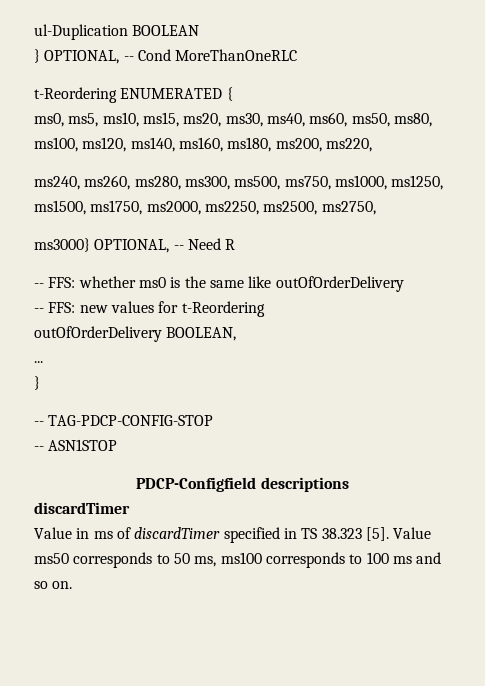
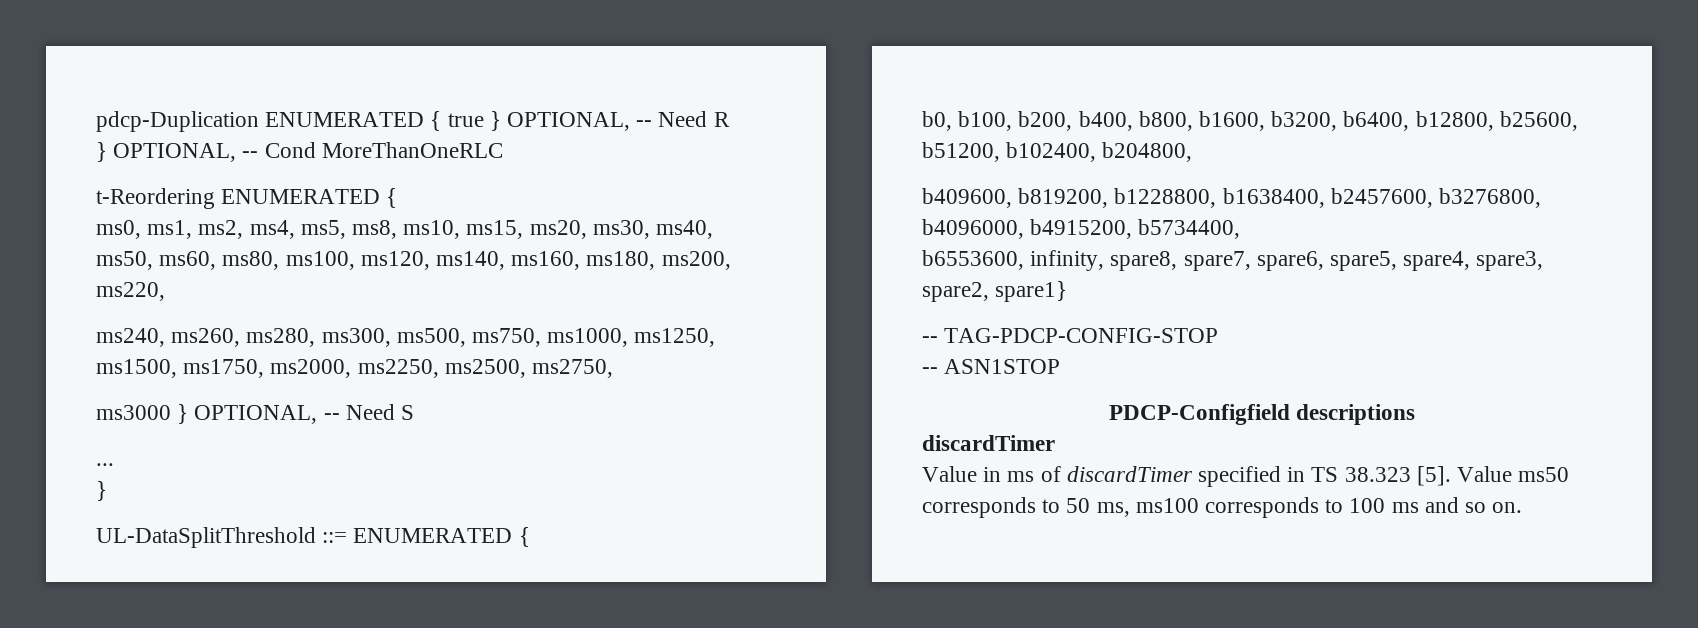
[34,24,200,40] ul-Duplication BOOLEAN -> [96,111,730,132] pdcp-Duplication ENUMERATED { true } OPTIONAL, -- Need R
[68,113,99,127] ms5, -> [147,220,398,239] ms1, ms2, ms4, ms5, ms8,
[309,112,390,127] ms60, ms50, -> [96,251,217,270] ms50, ms60,
[34,238,236,253] [34,276,404,292] [34,301,265,317] [34,326,237,342] [34,361,43,363] [34,376,40,390] ms3000} OPTIONAL, -- Need R // -- FFS: whether ms0 is the same like outOfOrderDelivery // -- FFS: new values for t-Reordering // outOfOrderDelivery BOOLEAN, // ... // } -> [96,404,415,424] [96,463,114,466] [96,481,107,501] [96,527,530,548] [922,111,1578,131] [922,142,1193,162] [922,188,1542,208] [922,219,1241,239] [922,250,1544,271] [922,281,1068,302] ms3000 } OPTIONAL, -- Need S // ... // } // UL-DataSplitThreshold ::= ENUMERATED { // b0, b100, b200, b400, b800, b1600, b3200, b6400, b12800, b25600, b51200, b102400, b204800, // b409600, b819200, b1228800, b1638400, b2457600, b3276800, b4096000, b4915200, b5734400, // b6553600, infinity, spare8, spare7, spare6, spare5, spare4, spare3, spare2, spare1}

